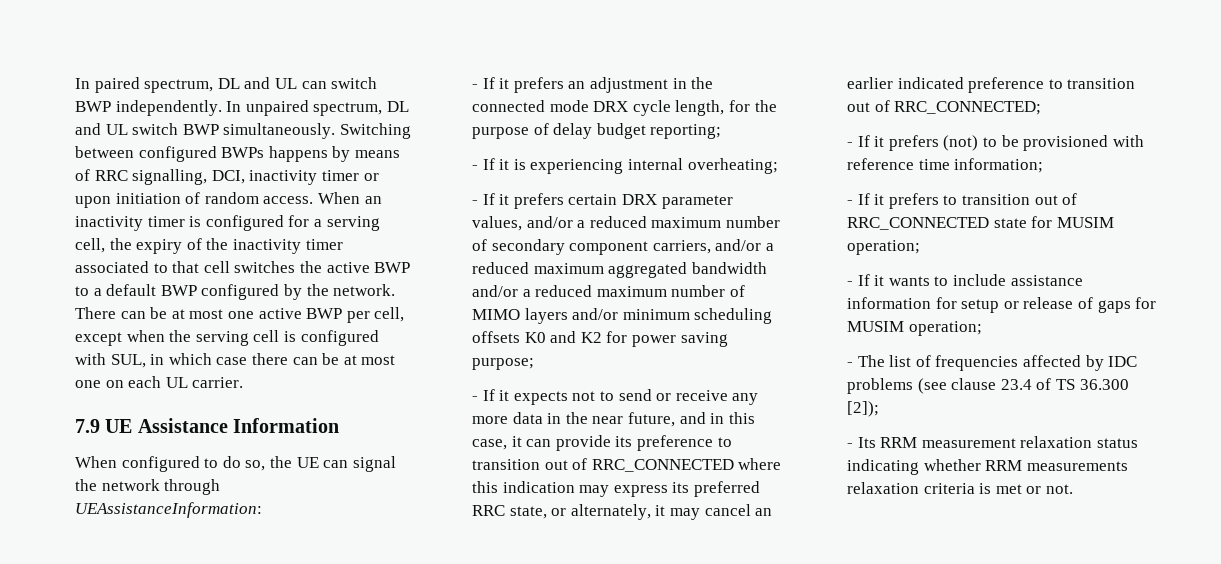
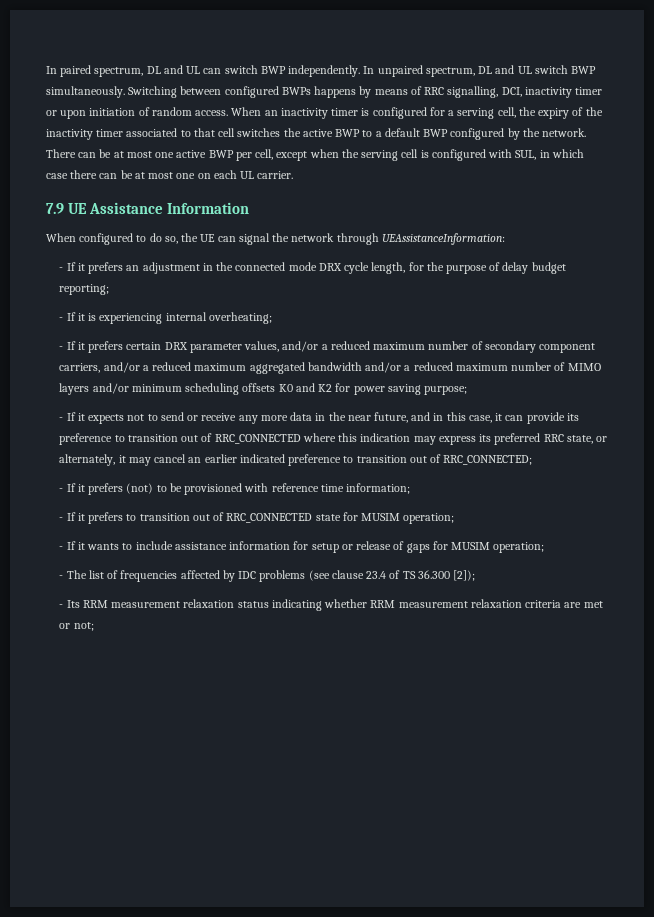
[1026,461,1128,471] measurements -> [398,601,468,608] measurement
[979,483,992,494] is -> [564,602,582,608] are
[1045,484,1073,494] not. -> [73,622,94,631] not;

